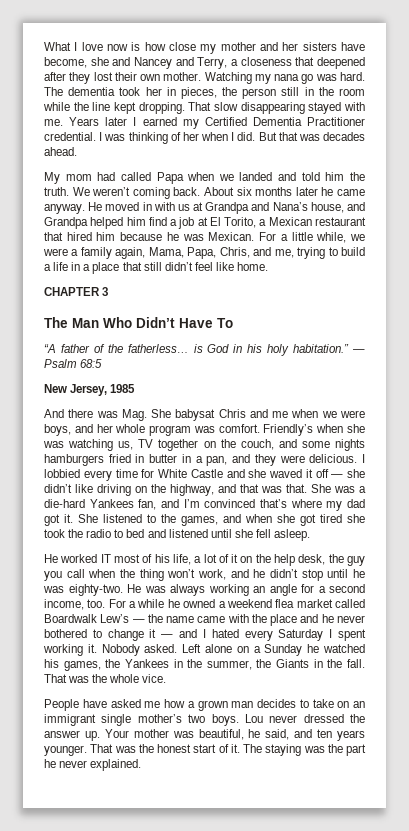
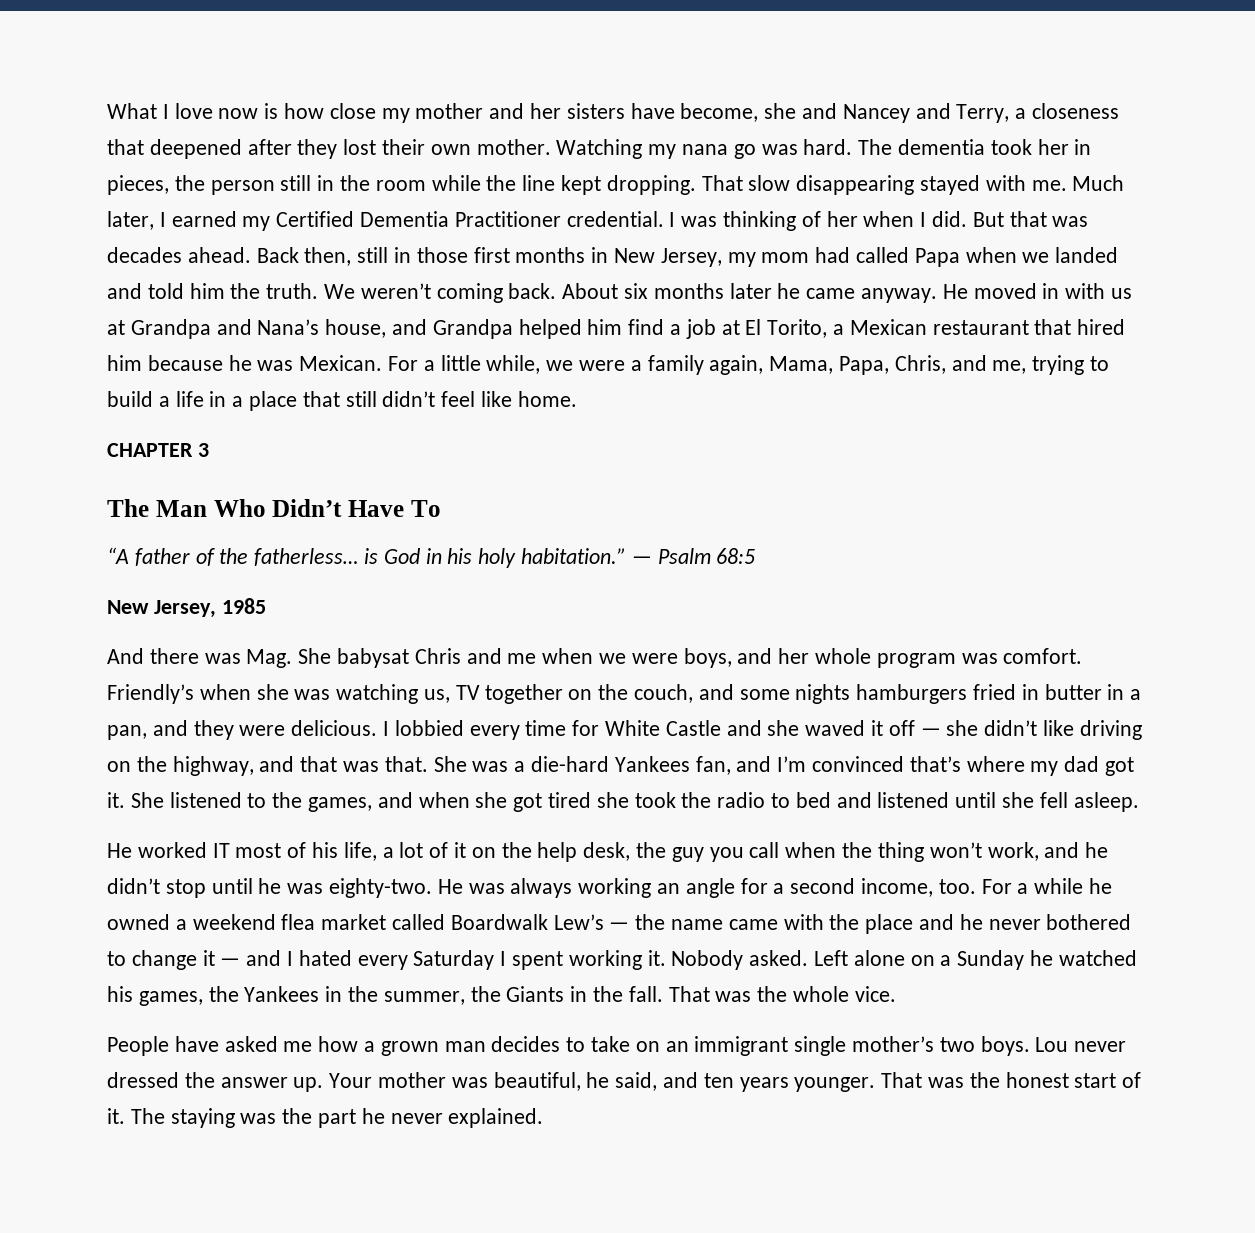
[69,117,128,126] Years later -> [1072,175,1125,191] [107,211,154,230] Much later,
[44,172,60,184] // My -> [256,247,756,267] Back then, still in those first months in New Jersey, my

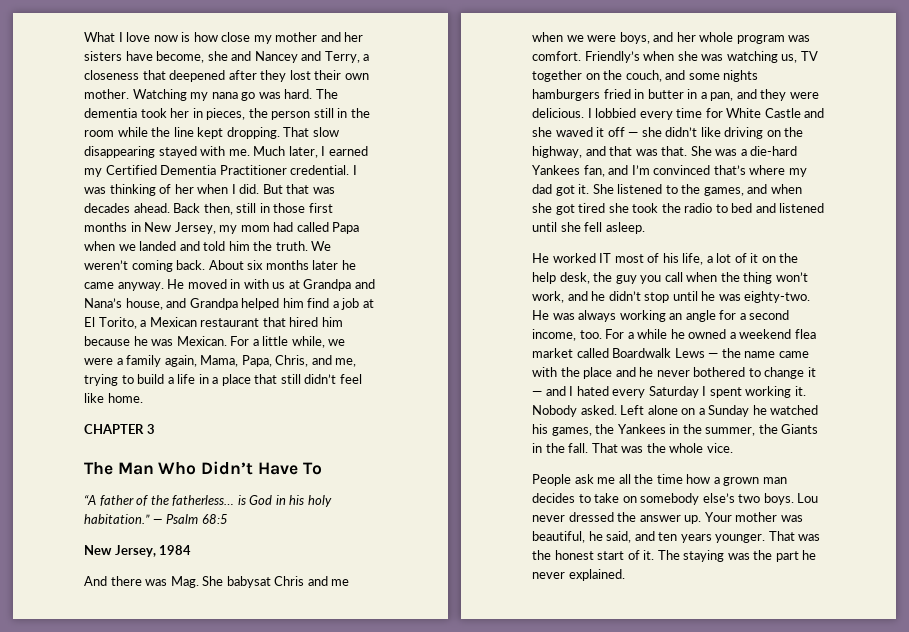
[221,598,266,614] 1985 -> [159,545,192,555] 1984
[553,914,604,930] Lew’s -> [674,348,705,358] Lews
[174,1036,313,1052] have asked me -> [574,474,683,484] ask me all the time
[665,1036,935,1056] an immigrant single mother’s -> [640,493,735,505] somebody else’s

